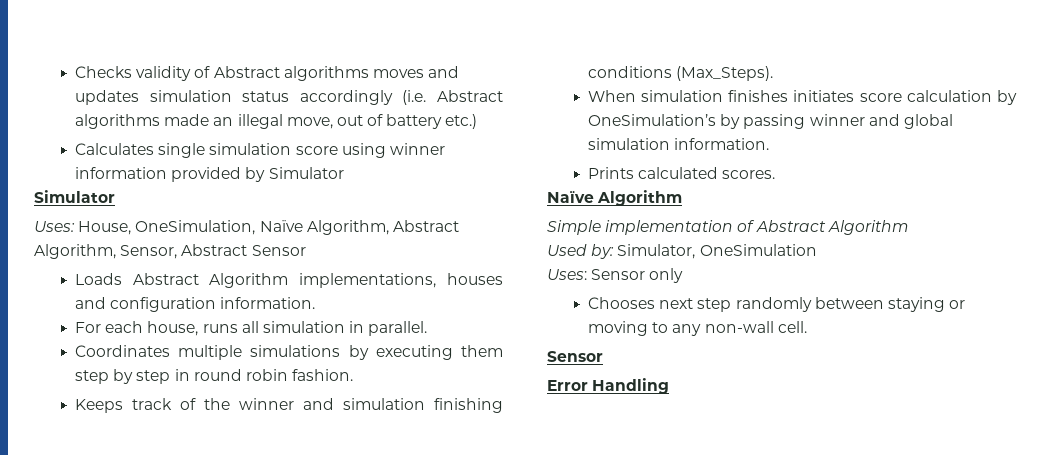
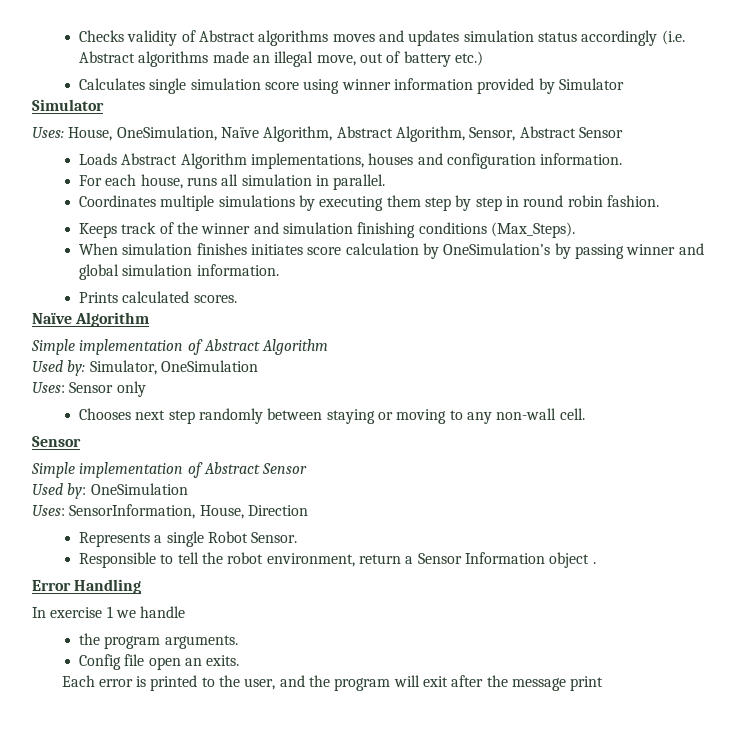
[547,378,670,394] Error Handling -> [31,462,308,478] [32,483,188,499] [32,504,308,519] [79,531,298,547] [79,552,596,568] [32,579,142,594] [32,606,186,618] [79,633,238,649] [79,654,240,670] [61,675,604,691] Simple implementation of Abstract Sensor // Used by: OneSimulation // Uses: SensorInformation, House, Direction // Represents a single Robot Sensor. // Responsible to tell the robot environment, return a Sensor Information object . // Error Handling // In exercise 1 we handle // the program arguments. // Config file open an exits. // Each error is printed to the user, and the program will exit after the message print

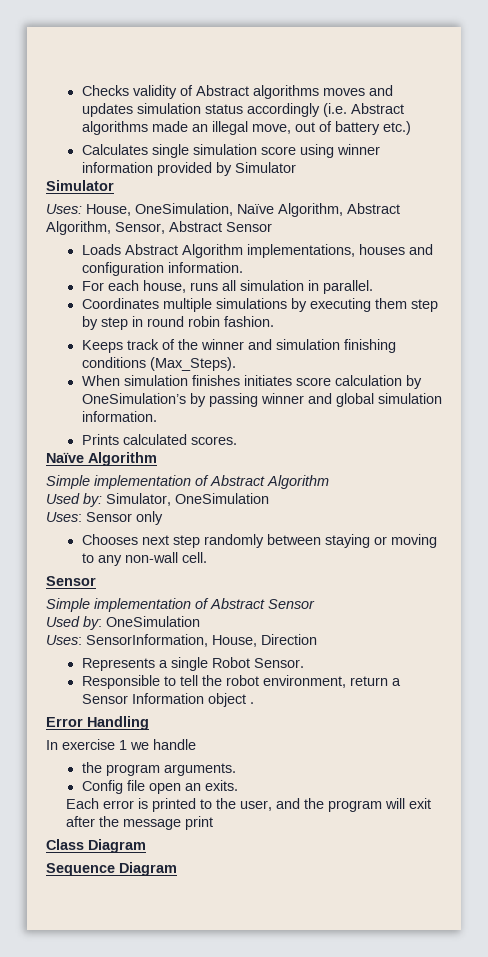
(604, 683) none -> [46,839,146,853] [46,862,177,876] // Class Diagram // Sequence Diagram

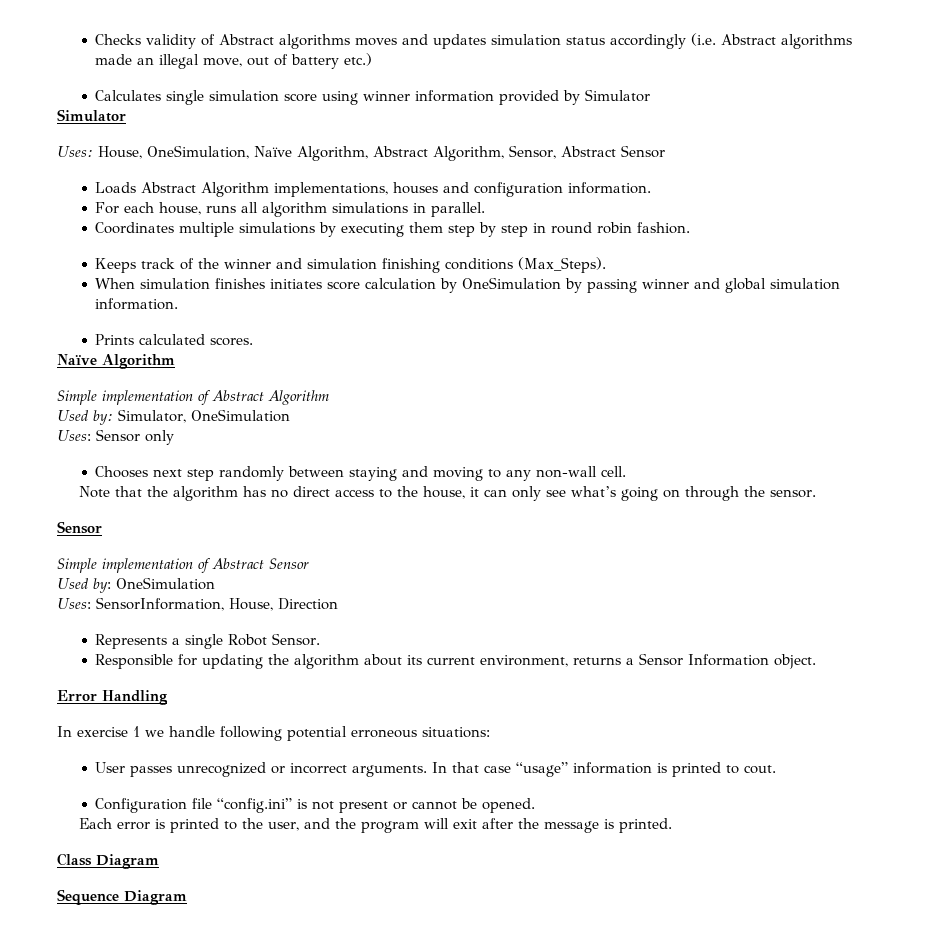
[239,280,304,291] simulation -> [262,202,409,217] algorithm simulations
[81,393,186,404] OneSimulation’s -> [462,277,562,290] OneSimulation
[373,536,387,545] or -> [402,466,429,477] and
(207, 557) none -> [78,486,816,501] // Note that the algorithm has no direct access to the house, it can only see what’s going on through the sensor.
[163,675,388,688] to tell the robot environment, return -> [178,654,622,669] for updating the algorithm about its current environment, returns
[207,693,254,707] object . -> [774,654,817,669] object.
[81,762,236,776] [81,780,238,794] // the program arguments. // Config file open an exits. -> [220,726,490,741] [95,762,777,777] [95,798,536,813] following potential erroneous situations: // User passes unrecognized or incorrect arguments. In that case “usage” information is printed to cout. // Configuration file “config.ini” is not present or cannot be opened.
[184,816,213,830] print -> [603,818,672,833] is printed.

